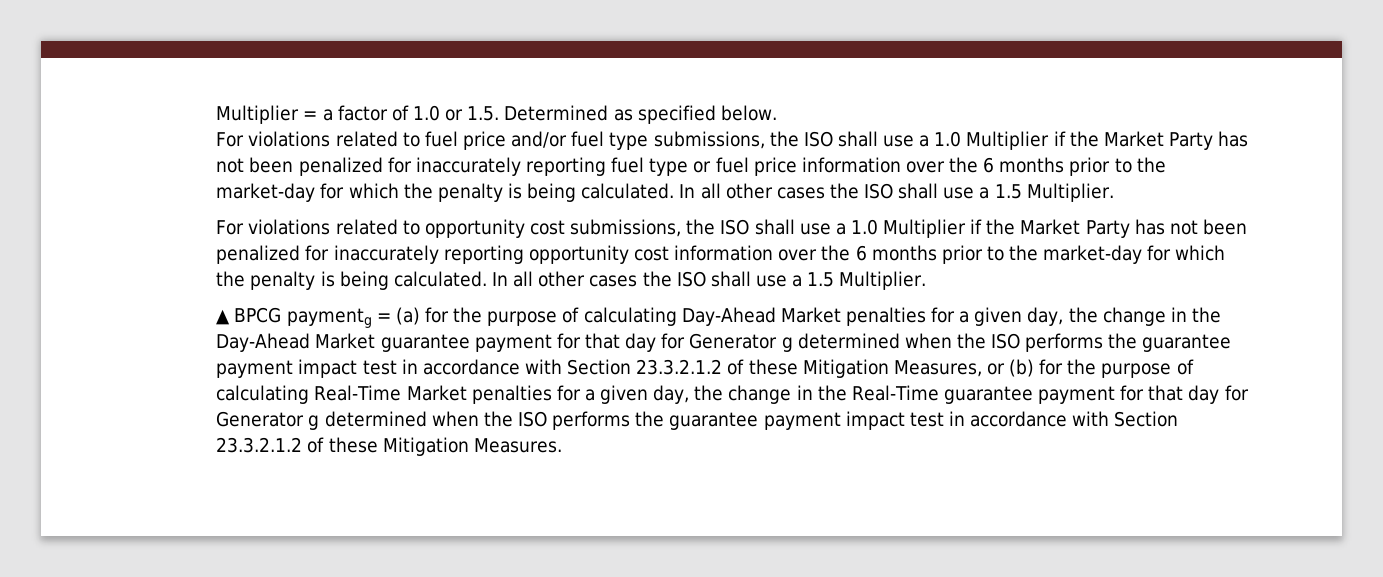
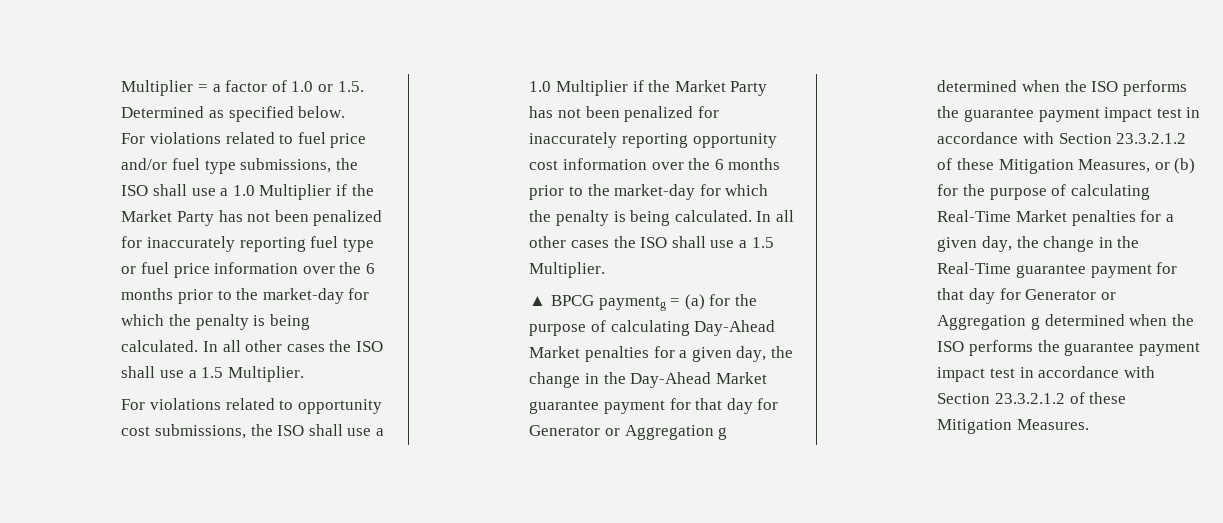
(778, 341) none -> [605,425,714,440] or Aggregation
(305, 419) none -> [1100,292,1116,300] [937,315,1027,330] or Aggregation

